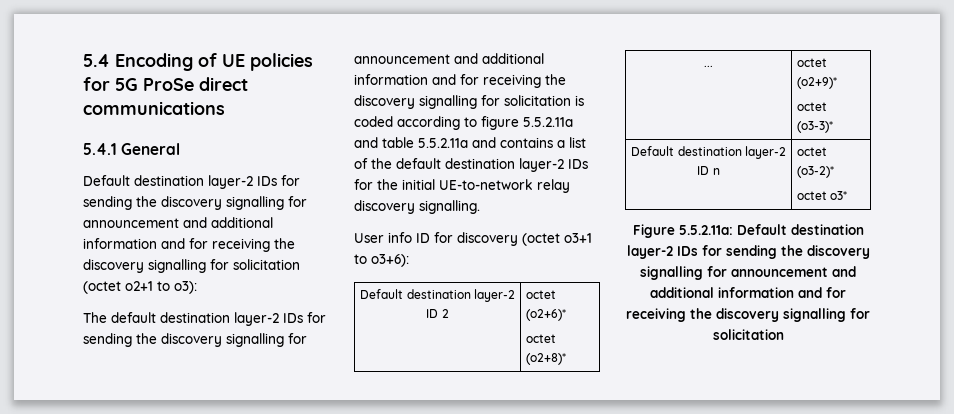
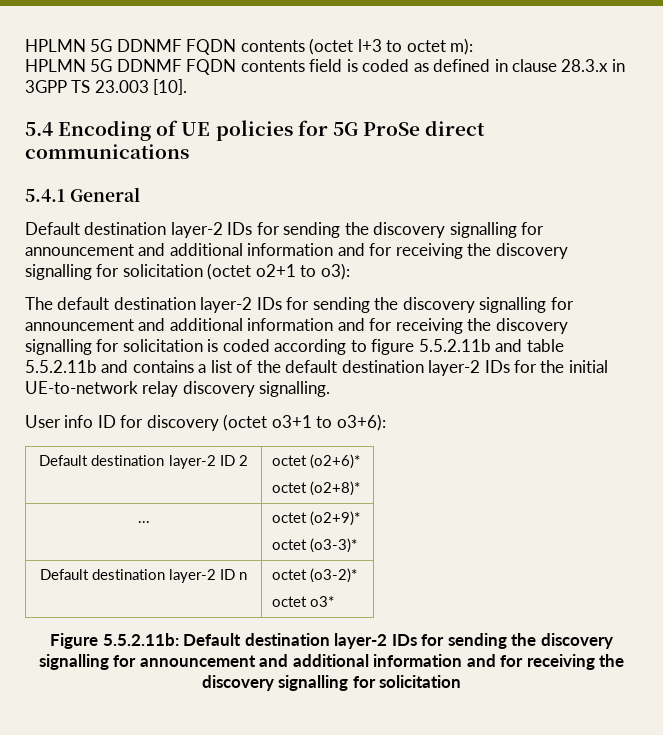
(83, 60) none -> [25,38,474,55] [25,59,625,75] [25,79,188,95] HPLMN 5G DDNMF FQDN contents (octet l+3 to octet m): // HPLMN 5G DDNMF FQDN contents field is coded as defined in clause 28.3.x in 3GPP TS 23.003 [10]. //
[523,117,573,127] 5.5.2.11a -> [418,339,491,352] 5.5.2.11b
[418,138,468,148] 5.5.2.11a -> [25,360,97,373] 5.5.2.11b
[678,225,733,235] 5.5.2.11a: -> [102,633,179,646] 5.5.2.11b:

